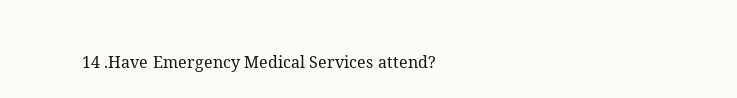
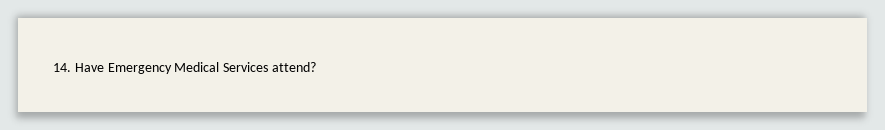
[82,56,149,68] 14 .Have -> [53,63,104,72] 14. Have

